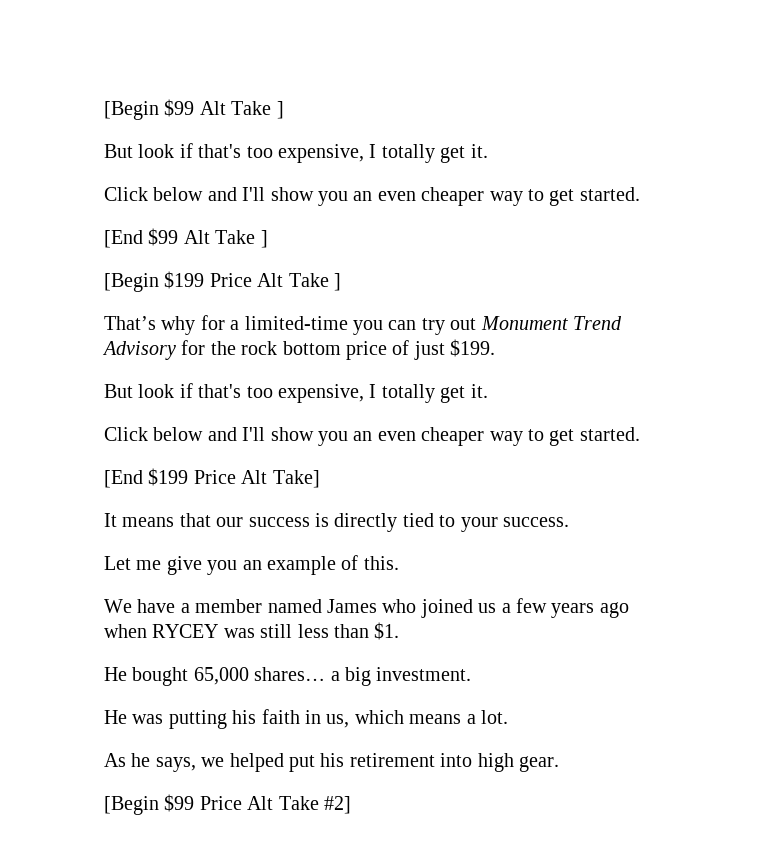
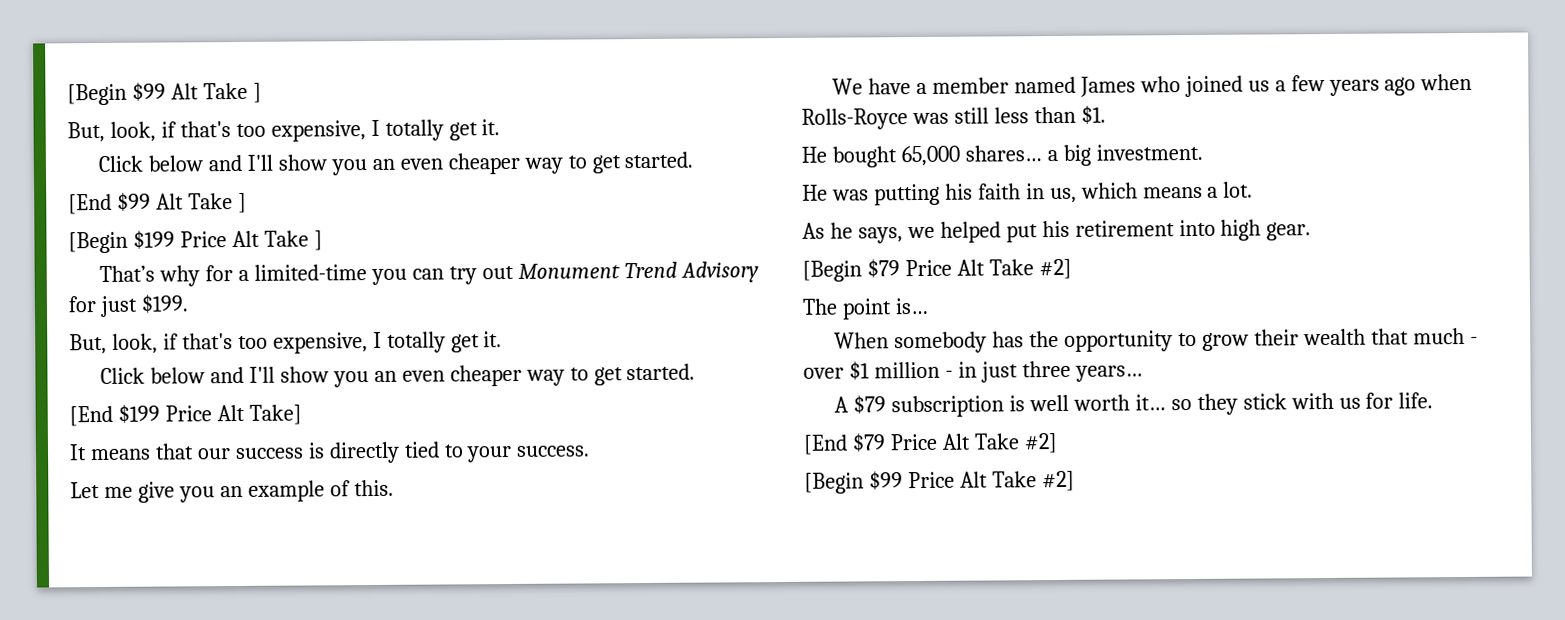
[104,144,175,158] But look -> [67,121,156,143] But, look,
[210,340,410,360] the rock bottom price of -> (96, 304) none
[104,384,175,398] But look -> [69,333,158,355] But, look,
[152,624,219,638] RYCEY -> [801,108,908,130] Rolls-Royce
(559, 764) none -> [802,258,1072,282] [802,297,929,320] [834,328,1478,354] [803,360,1143,383] [834,392,1434,418] [803,432,1058,455] // [Begin $79 Price Alt Take #2] // The point is… // When somebody has the opportunity to grow their wealth that much - over $1 million - in just three years… // A $79 subscription is well worth it… so they stick with us for life. // [End $79 Price Alt Take #2]

